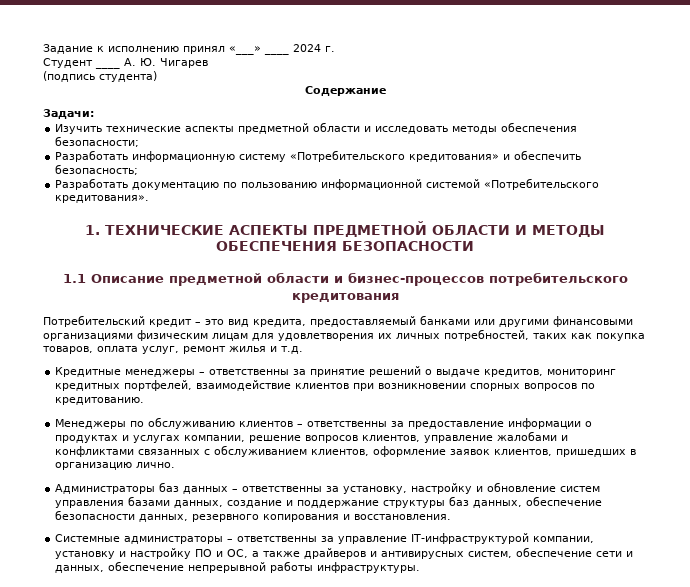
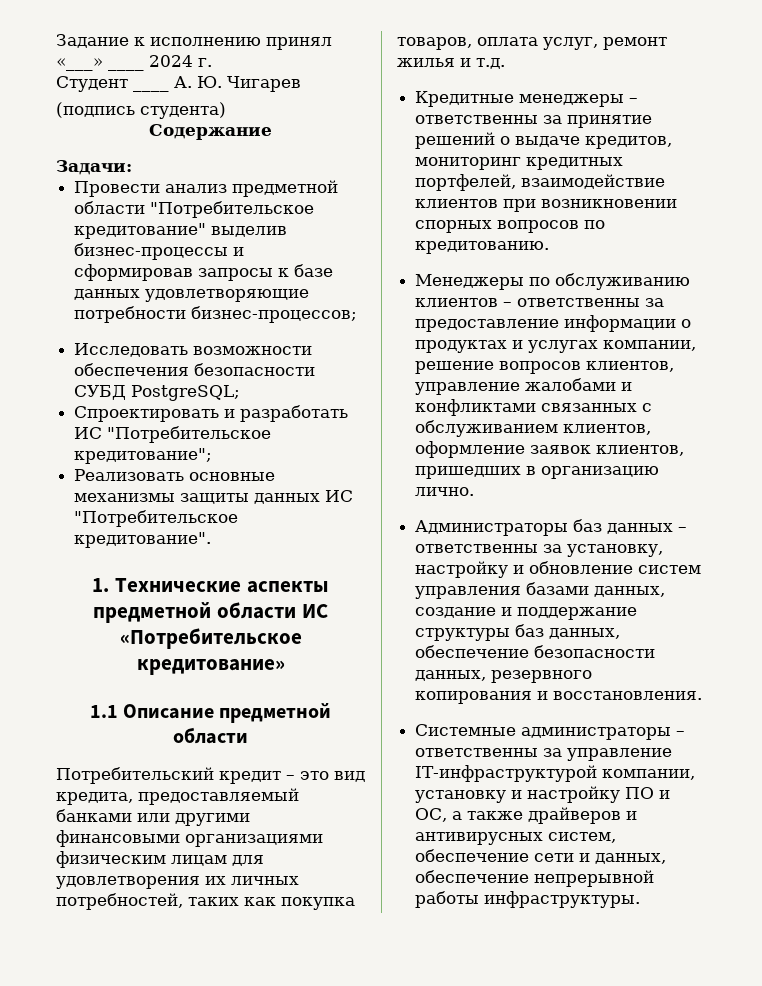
[55,122,578,134] [55,136,140,147] [55,150,582,162] [55,164,139,175] [55,178,600,190] [55,195,150,203] [85,221,605,237] [216,241,474,251] Изучить технические аспекты предметной области и исследовать методы обеспечения безопасности; // Разработать информационную систему «Потребительского кредитования» и обеспечить безопасность; // Разработать документацию по пользованию информационной системой «Потребительского кредитования». // 1. ТЕХНИЧЕСКИЕ АСПЕКТЫ ПРЕДМЕТНОЙ ОБЛАСТИ И МЕТОДЫ ОБЕСПЕЧЕНИЯ БЕЗОПАСНОСТИ -> [74,180,339,197] [74,201,315,218] [74,223,288,239] [74,243,245,260] [74,264,334,281] [74,289,310,302] [74,306,358,323] [74,343,313,357] [74,363,316,376] [74,385,241,401] [74,405,349,422] [74,426,272,443] [74,448,213,464] [74,469,276,481] [74,490,354,504] [74,510,239,527] [74,532,212,548] [92,578,329,593] [93,602,328,623] [119,628,302,649] [136,659,285,675] Провести анализ предметной области "Потребительское кредитование" выделив бизнес-процессы и сформировав запросы к базе данных удовлетворяющие потребности бизнес-процессов; // Исследовать возможности обеспечения безопасности СУБД PostgreSQL; // Спроектировать и разработать ИС "Потребительское кредитование"; // Реализовать основные механизмы защиты данных ИС "Потребительское кредитование". // 1. Технические аспекты предметной области ИС «Потребительское кредитование»
[333,272,628,286] [291,293,399,303] и бизнес-процессов потребительского кредитования -> (248, 735) none

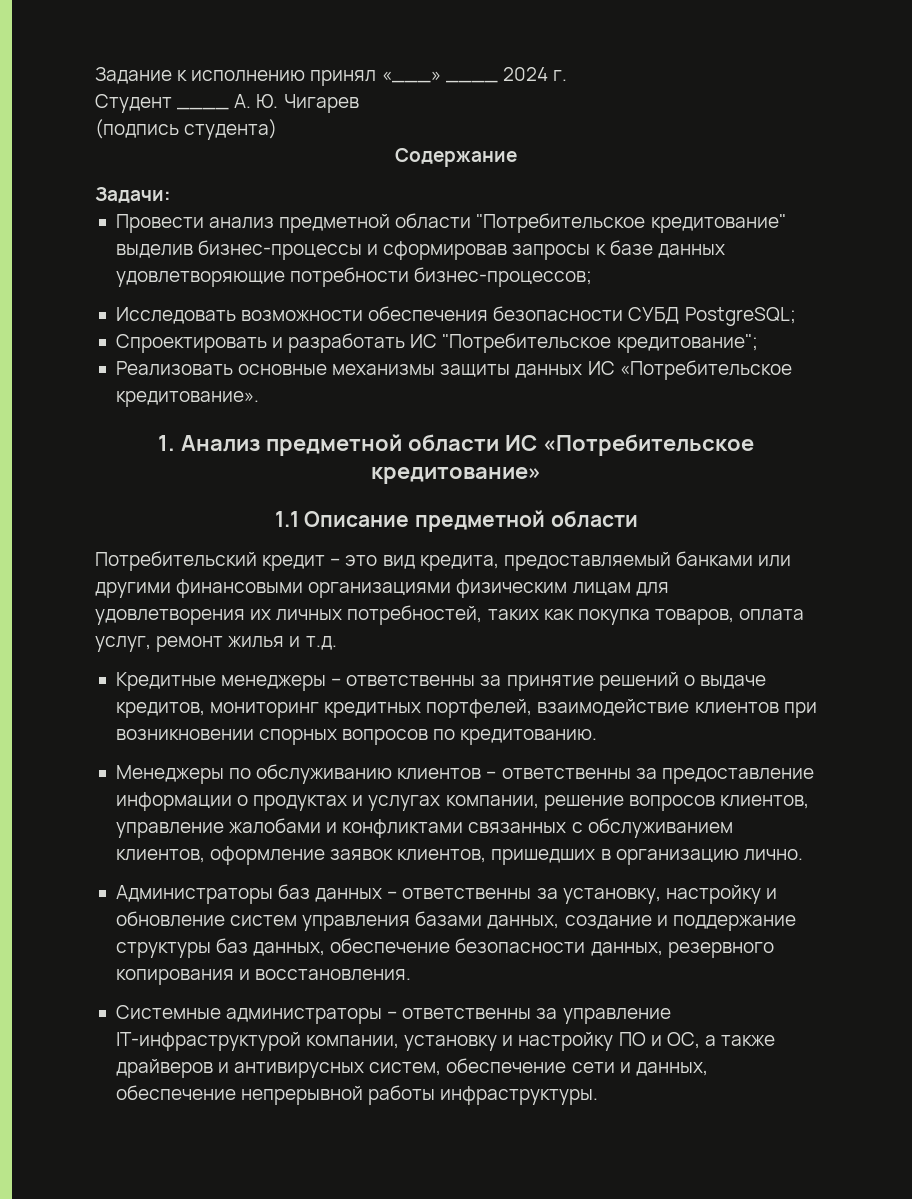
[74,510,239,527] [74,532,212,548] "Потребительское кредитование". -> [619,360,792,380] [115,391,259,407] «Потребительское кредитование».
[115,578,329,593] Технические аспекты -> [181,435,261,452] Анализ

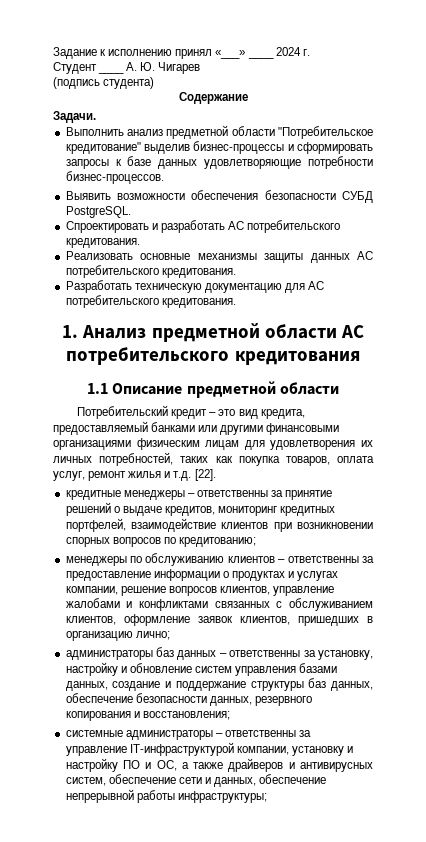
[95,187,171,203] [115,214,204,233] Задачи: // Провести -> [53,111,96,123] [65,127,124,136] Задачи. // Выполнить
[383,241,508,260] сформировав -> [297,142,373,154] сформировать
[414,267,593,287] [115,307,236,324] бизнес-процессов; // Исследовать -> [65,171,164,184] [65,191,111,200] бизнес-процессов. // Выявить
[684,307,796,326] PostgreSQL; -> [65,206,131,218] PostgreSQL.
[410,333,758,353] ИС "Потребительское кредитование"; -> [227,220,341,233] [65,238,140,248] АС потребительского кредитования.
[587,360,792,380] [115,391,259,407] ИС «Потребительское кредитование». -> [356,251,373,260] [65,265,236,278] [65,280,325,293] [65,295,236,308] АС потребительского кредитования. // Разработать техническую документацию для АС потребительского кредитования.
[504,434,754,456] [371,467,541,484] ИС «Потребительское кредитование» -> [340,325,364,338] [66,347,360,365] АС потребительского кредитования
[115,672,216,691] // Кредитные -> [194,469,216,481] [65,490,121,500] [22]. // кредитные
[460,729,598,745] [115,765,224,784] кредитованию. // Менеджеры -> [178,537,256,547] [65,556,127,566] кредитованию; // менеджеры
[743,849,803,861] [115,885,273,904] лично. // Администраторы -> [135,631,170,640] [65,650,153,660] лично; // администраторы
[255,969,412,981] [115,1005,221,1019] восстановления. // Системные -> [142,711,230,720] [65,730,123,737] восстановления; // системные
[440,1086,599,1105] инфраструктуры. -> [177,791,267,803] инфраструктуры;

